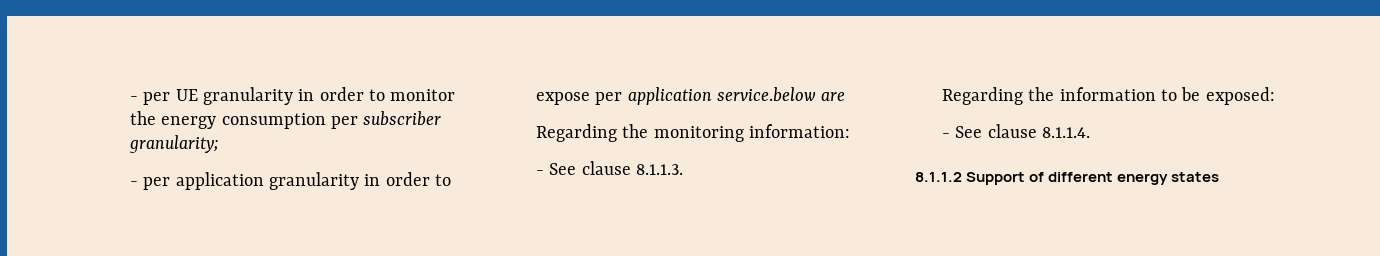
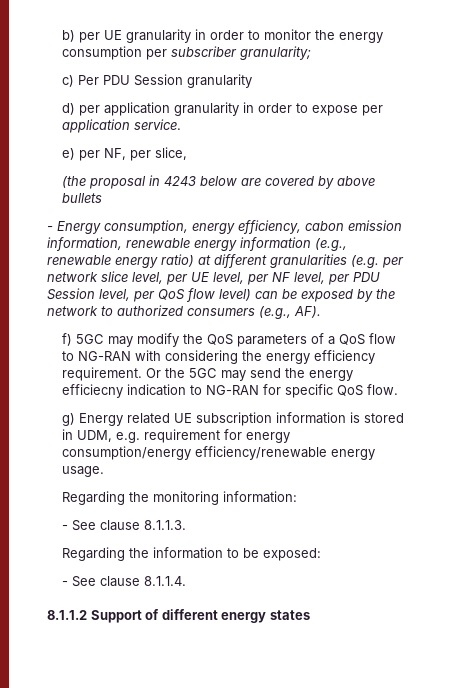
[130,96,139,101] - -> [61,30,75,42] b)
[130,181,139,186] - -> [61,74,252,88] [61,103,75,115] c) Per PDU Session granularity // d)
[716,87,846,102] service.below are -> [133,119,181,130] [61,147,187,161] [61,175,375,189] [61,193,102,203] [47,220,402,234] [47,237,347,251] [47,254,404,268] [47,271,380,285] [47,288,395,302] [47,305,321,319] [61,333,396,347] [61,350,375,364] [61,367,353,381] [61,384,398,398] [61,412,404,426] [61,429,290,443] [61,446,375,460] [61,466,104,477] service. // e) per NF, per slice, // (the proposal in 4243 below are covered by above bullets // - Energy consumption, energy efficiency, cabon emission information, renewable energy information (e.g., renewable energy ratio) at different granularities (e.g. per network slice level, per UE level, per NF level, per PDU Session level, per QoS flow level) can be exposed by the network to authorized consumers (e.g., AF). // f) 5GC may modify the QoS parameters of a QoS flow to NG-RAN with considering the energy efficiency requirement. Or the 5GC may send the energy efficiecny indication to NG-RAN for specific QoS flow. // g) Energy related UE subscription information is stored in UDM, e.g. requirement for energy consumption/energy efficiency/renewable energy usage.

